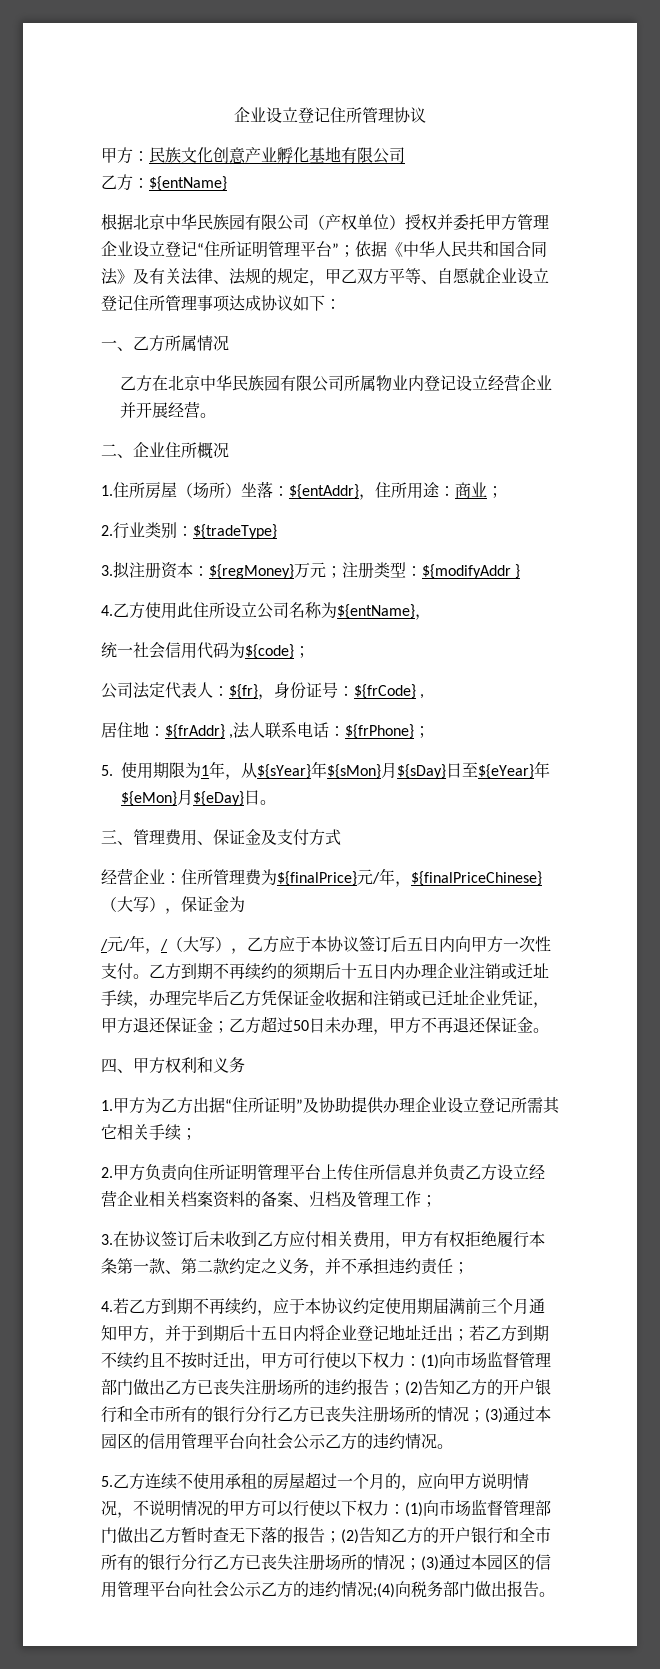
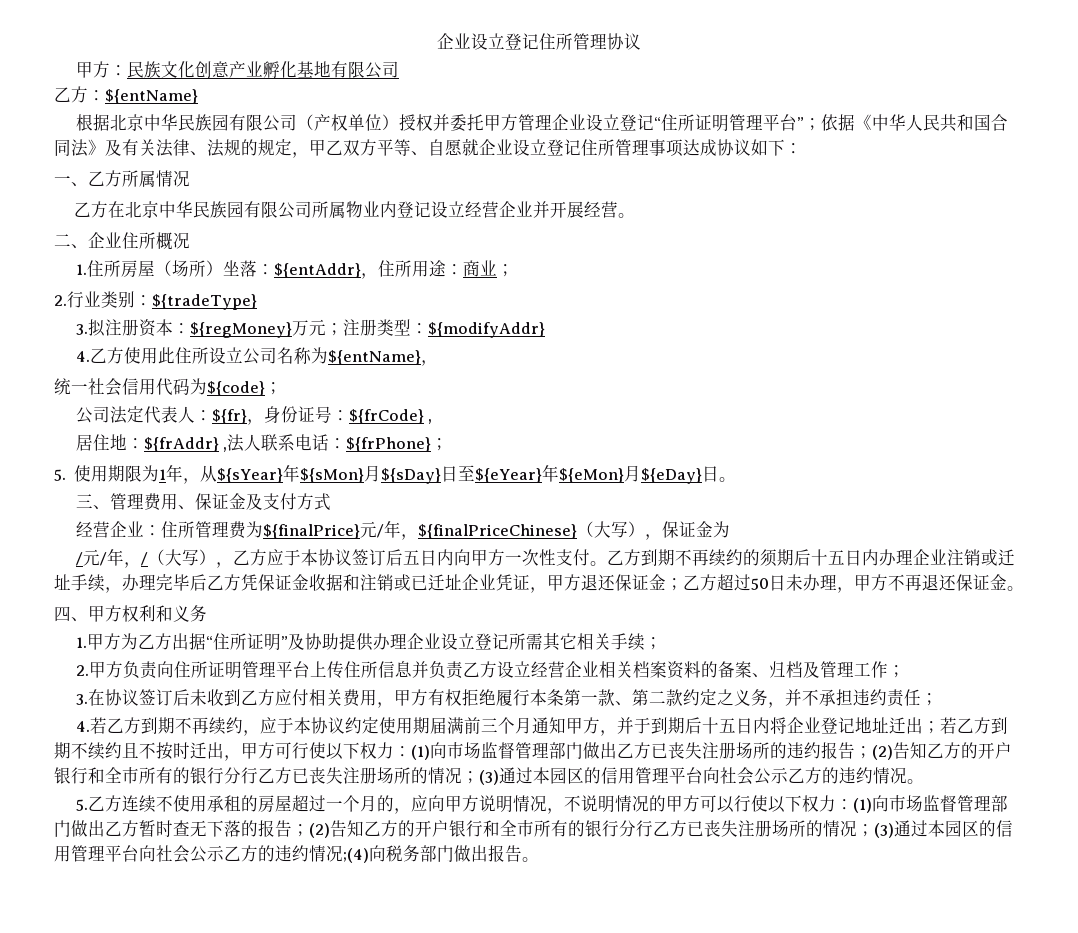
[422,564,521,579] ${modifyAddr } -> [427,322,545,338] ${modifyAddr}

